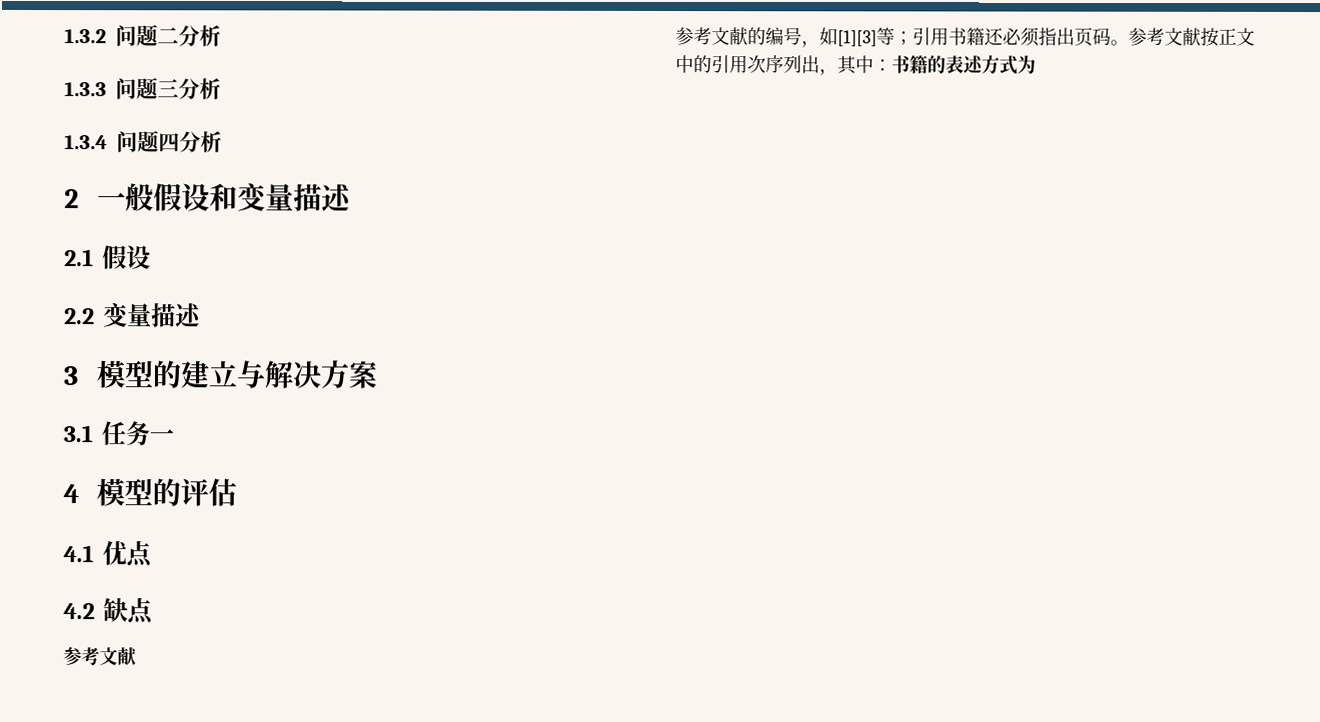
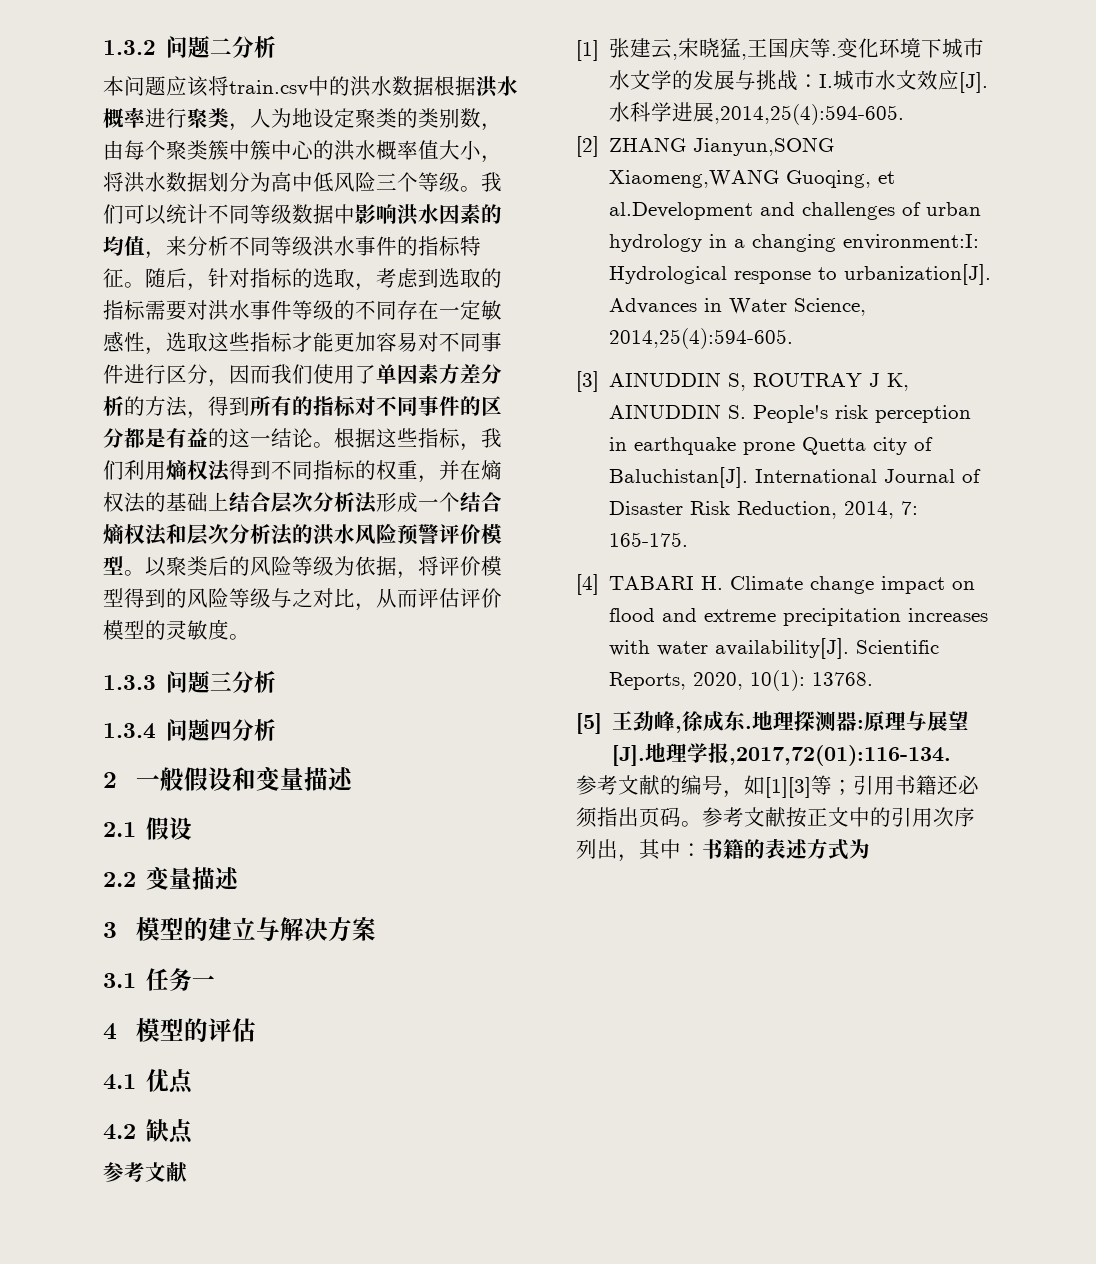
(221, 36) none -> [103,76,518,98] [103,107,502,131] [103,140,502,163] [103,172,502,193] [103,204,502,226] [103,236,481,259] [103,268,502,291] [103,300,502,321] [103,331,502,355] [103,364,502,387] [103,396,502,419] [103,428,502,451] [103,460,502,483] [103,492,502,514] [102,523,502,546] [103,556,502,579] [103,588,502,611] [103,619,250,640] // 本问题应该将train.csv中的洪水数据根据洪水概率进行聚类，人为地设定聚类的类别数，由每个聚类簇中簇中心的洪水概率值大小，将洪水数据划分为高中低风险三个等级。我们可以统计不同等级数据中影响洪水因素的均值，来分析不同等级洪水事件的指标特征。随后，针对指标的选取，考虑到选取的指标需要对洪水事件等级的不同存在一定敏感性，选取这些指标才能更加容易对不同事件进行区分，因而我们使用了单因素方差分析的方法，得到所有的指标对不同事件的区分都是有益的这一结论。根据这些指标，我们利用熵权法得到不同指标的权重，并在熵权法的基础上结合层次分析法形成一个结合熵权法和层次分析法的洪水风险预警评价模型。以聚类后的风险等级为依据，将评价模型得到的风险等级与之对比，从而评估评价模型的灵敏度。
(137, 656) none -> [576,38,985,61] [609,70,989,93] [609,102,905,125] [576,136,835,157] [609,169,896,188] [609,202,982,220] [609,234,980,252] [609,264,992,285] [609,298,867,316] [609,328,794,349] [576,371,910,392] [609,404,972,423] [609,437,934,455] [609,467,982,488] [609,501,919,519] [609,532,689,547] [576,574,976,595] [609,608,989,626] [609,638,940,659] [609,670,874,691] [576,711,970,734] [612,743,952,766] // [1]张建云,宋晓猛,王国庆等.变化环境下城市水文学的发展与挑战：I.城市水文效应[J].水科学进展,2014,25(4):594-605. // [2] ZHANG Jianyun,SONG Xiaomeng,WANG Guoqing, et al.Development and challenges of urban hydrology in a changing environment:I: Hydrological response to urbanization[J]. Advances in Water Science, 2014,25(4):594-605. // [3] AINUDDIN S, ROUTRAY J K, AINUDDIN S. People's risk perception in earthquake prone Quetta city of Baluchistan[J]. International Journal of Disaster Risk Reduction, 2014, 7: 165-175. // [4] TABARI H. Climate change impact on flood and extreme precipitation increases with water availability[J]. Scientific Reports, 2020, 10(1): 13768. // [5]王劲峰,徐成东.地理探测器:原理与展望[J].地理学报,2017,72(01):116-134.

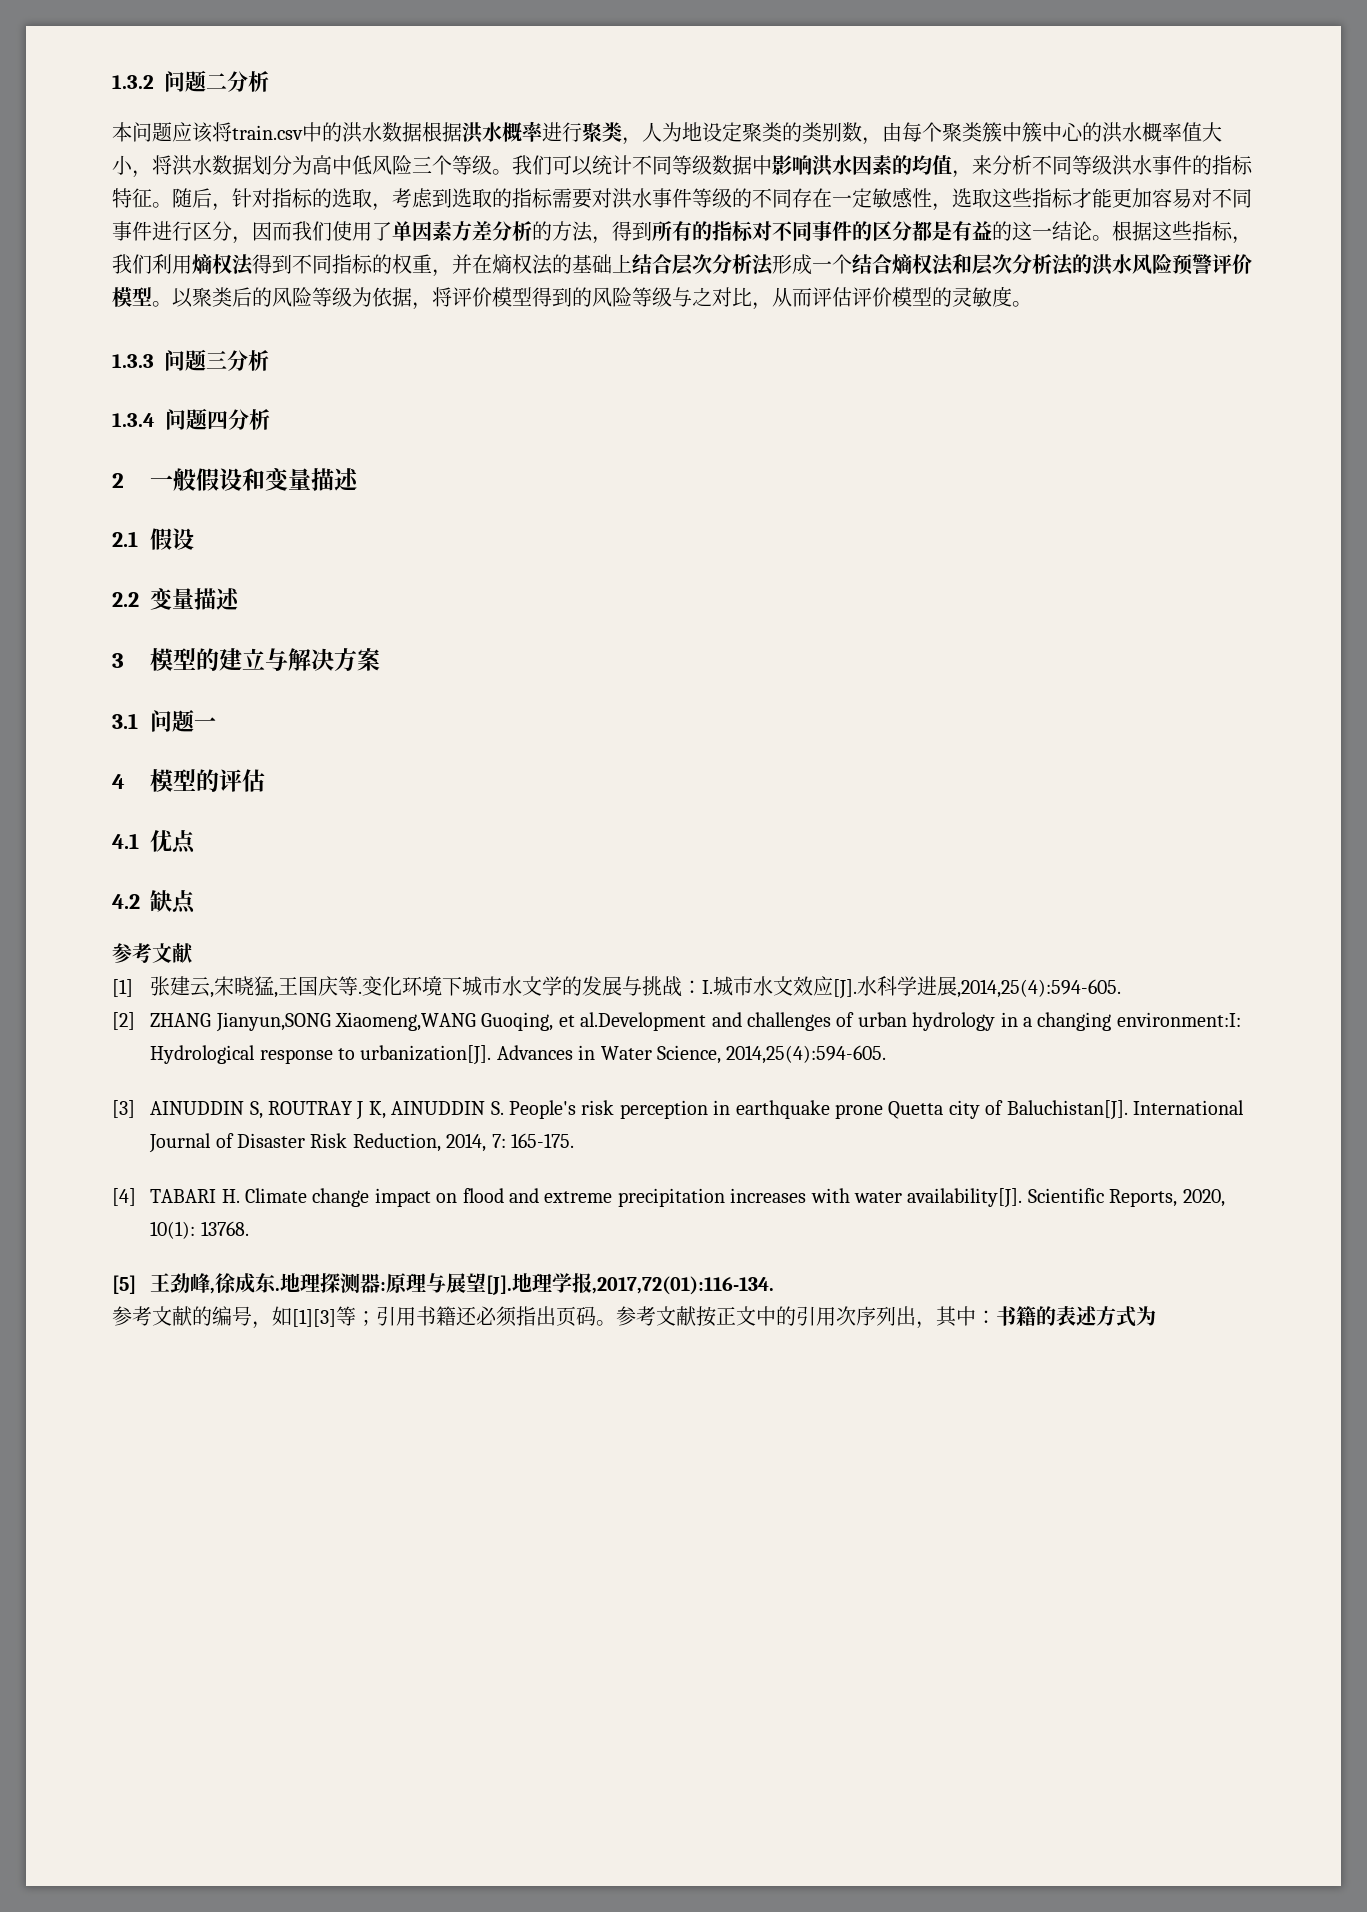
[146,968,193,991] 任务 -> [150,709,195,732] 问题

